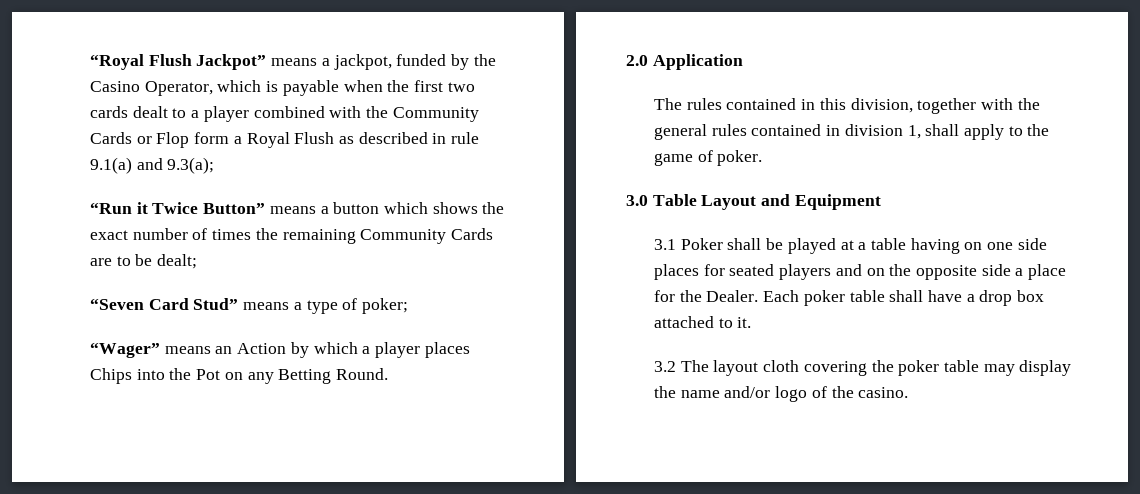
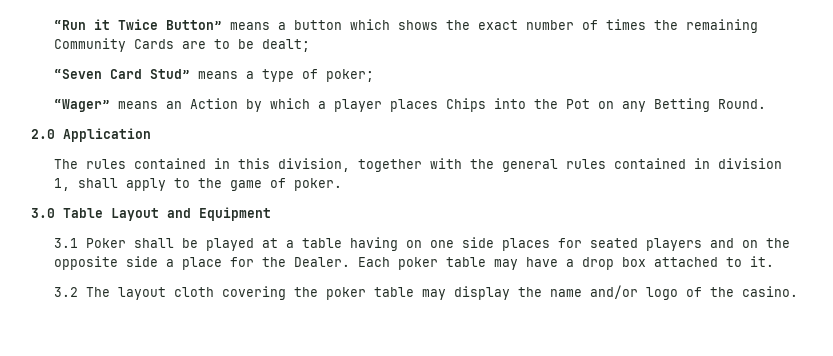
[89,54,496,70] [89,80,475,96] [89,106,479,122] [89,132,480,148] [89,157,215,174] “Royal Flush Jackpot” means a jackpot, funded by the Casino Operator, which is payable when the first two cards dealt to a player combined with the Community Cards or Flop form a Royal Flush as described in rule 9.1(a) and 9.3(a); // -> (53, 25) none
[889,290,924,302] shall -> [493,259,518,270] may

